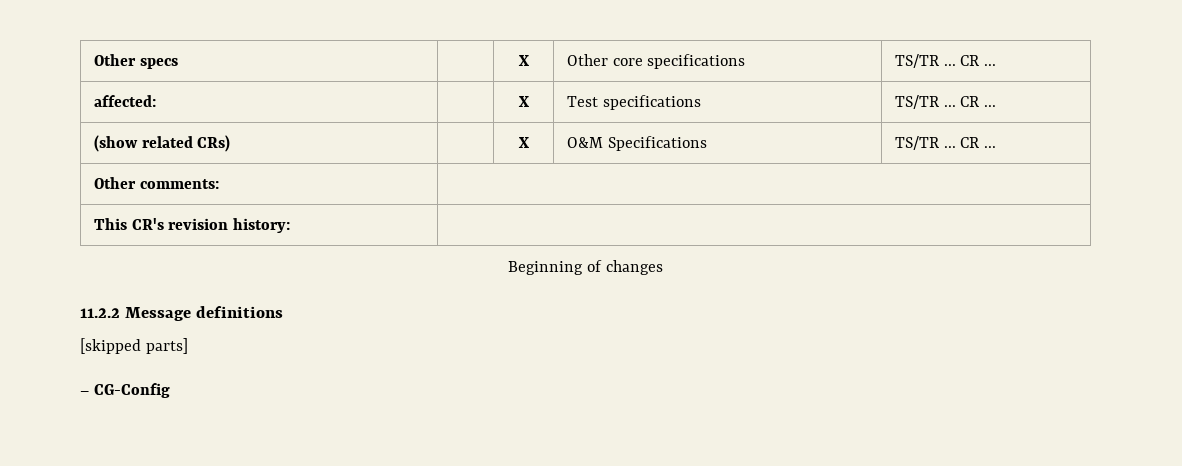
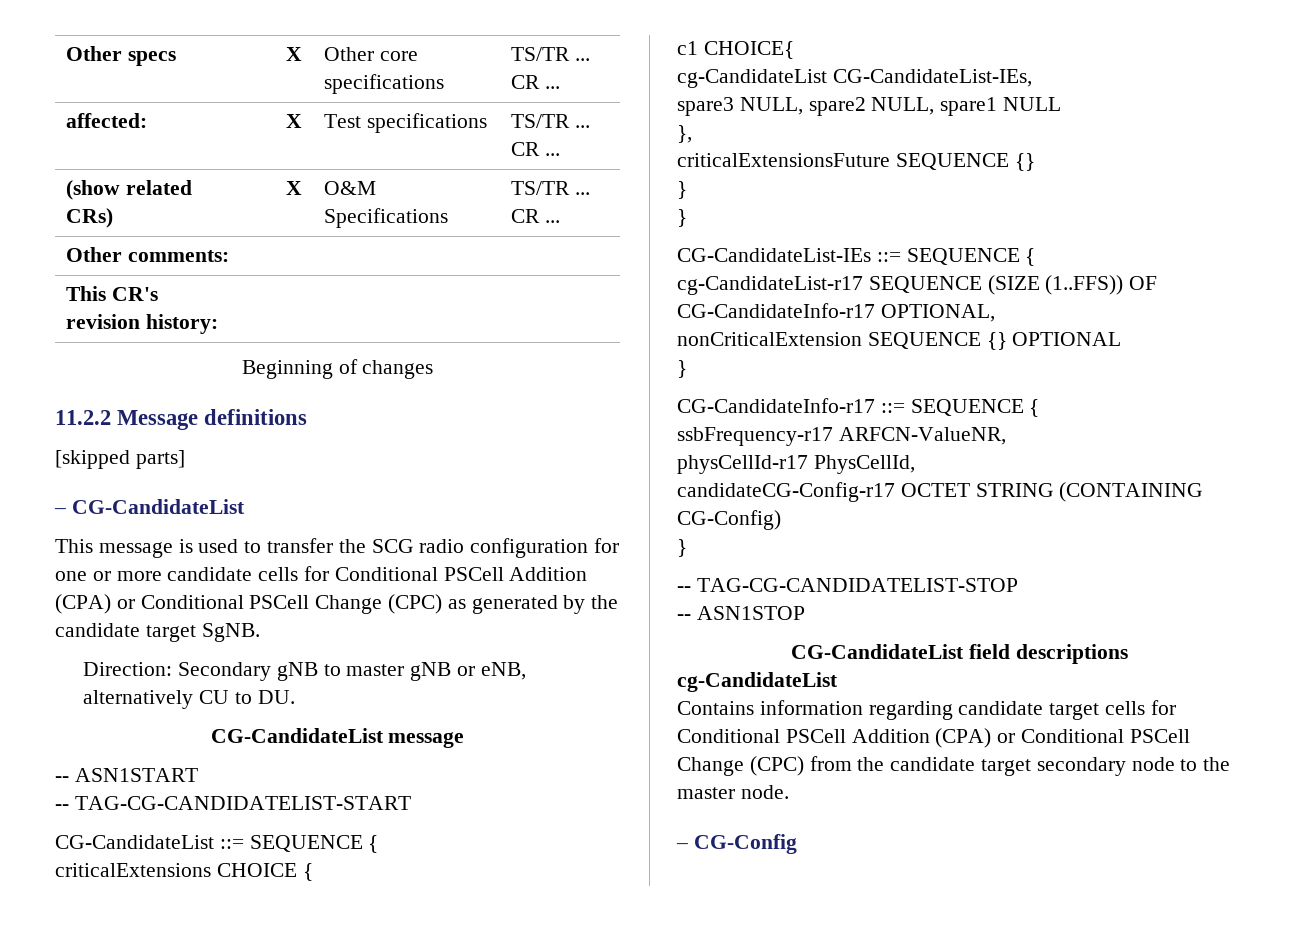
(188, 346) none -> [54,499,245,514] [55,538,620,558] [55,566,588,581] [55,594,619,614] [55,623,260,642] [83,662,526,681] [83,690,295,709] [210,728,465,748] [55,768,198,782] [55,796,411,810] [55,835,379,853] [55,863,313,881] [677,41,794,59] [677,69,1032,88] [677,97,1062,116] [677,125,692,143] [677,153,1035,171] [677,181,687,199] [677,209,687,227] [677,248,1036,266] [677,275,1158,295] [677,303,995,322] [677,332,1122,350] [677,360,687,378] [677,398,1040,417] [677,427,1006,446] [677,455,915,474] [677,482,1204,502] [677,510,781,530] [677,539,687,557] [677,578,1018,592] [677,606,805,620] [791,644,1128,664] [677,672,838,692] [677,700,1176,720] [677,728,1190,748] [677,756,1231,776] [677,785,789,799] // – CG-CandidateList // This message is used to transfer the SCG radio configuration for one or more candidate cells for Conditional PSCell Addition (CPA) or Conditional PSCell Change (CPC) as generated by the candidate target SgNB. // Direction: Secondary gNB to master gNB or eNB, alternatively CU to DU. // CG-CandidateList message // -- ASN1START // -- TAG-CG-CANDIDATELIST-START // CG-CandidateList ::= SEQUENCE { // criticalExtensions CHOICE { // c1 CHOICE{ // cg-CandidateList CG-CandidateList-IEs, // spare3 NULL, spare2 NULL, spare1 NULL // }, // criticalExtensionsFuture SEQUENCE {} // } // } // CG-CandidateList-IEs ::= SEQUENCE { // cg-CandidateList-r17 SEQUENCE (SIZE (1..FFS)) OF CG-CandidateInfo-r17 OPTIONAL, // nonCriticalExtension SEQUENCE {} OPTIONAL // } // CG-CandidateInfo-r17 ::= SEQUENCE { // ssbFrequency-r17 ARFCN-ValueNR, // physCellId-r17 PhysCellId, // candidateCG-Config-r17 OCTET STRING (CONTAINING CG-Config) // } // -- TAG-CG-CANDIDATELIST-STOP // -- ASN1STOP // CG-CandidateList field descriptions // cg-CandidateList // Contains information regarding candidate target cells for Conditional PSCell Addition (CPA) or Conditional PSCell Change (CPC) from the candidate target secondary node to the master node.

